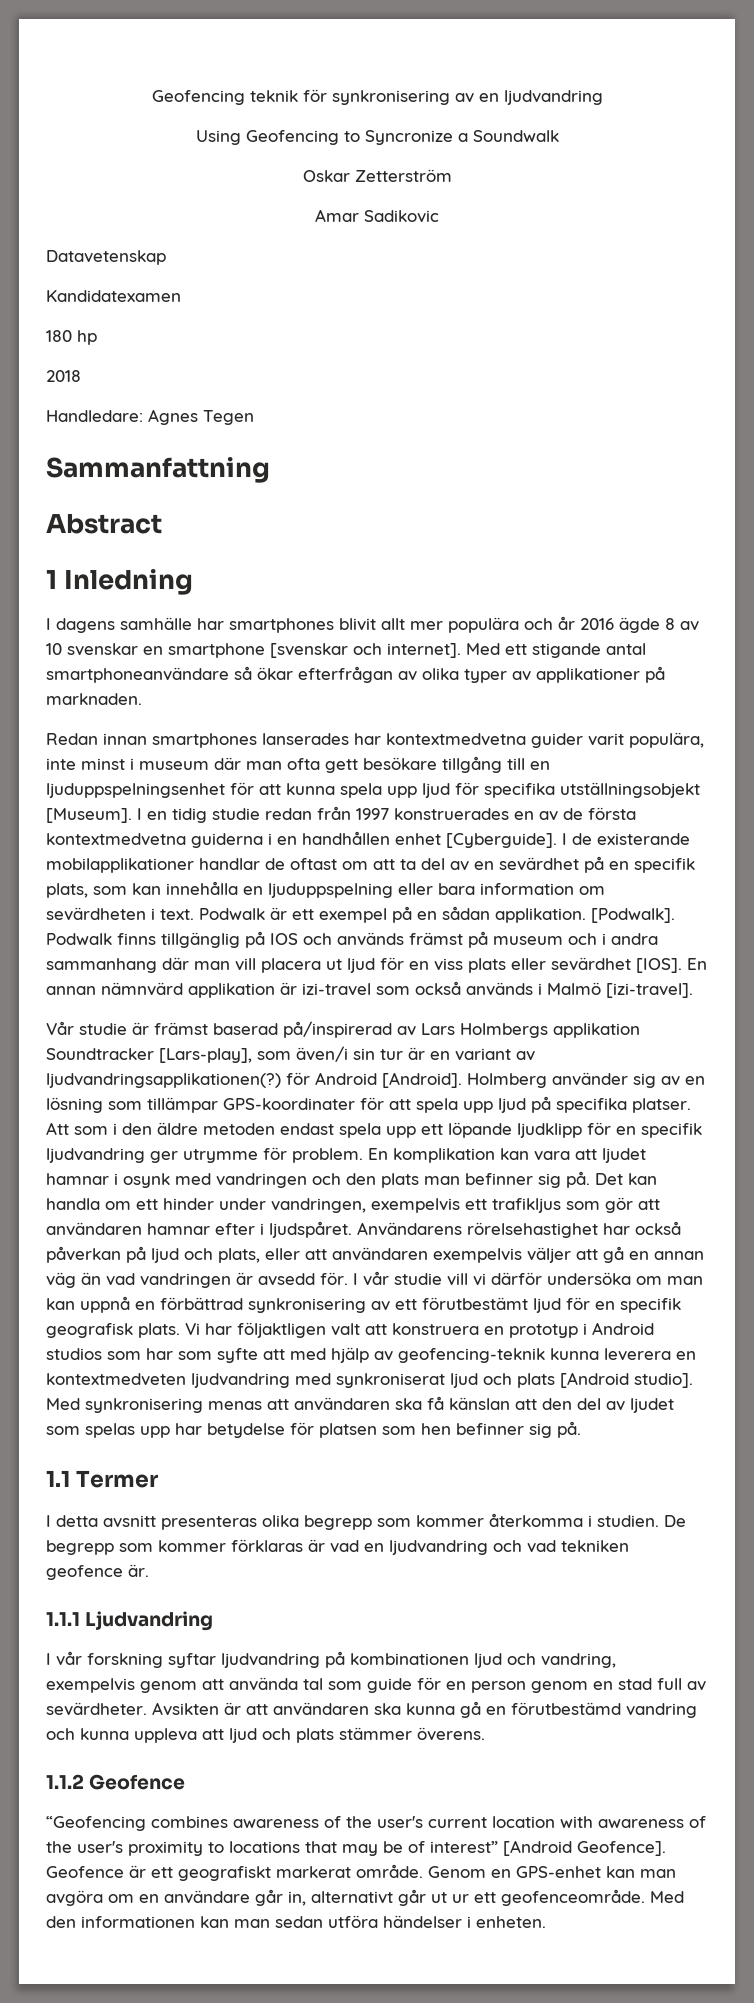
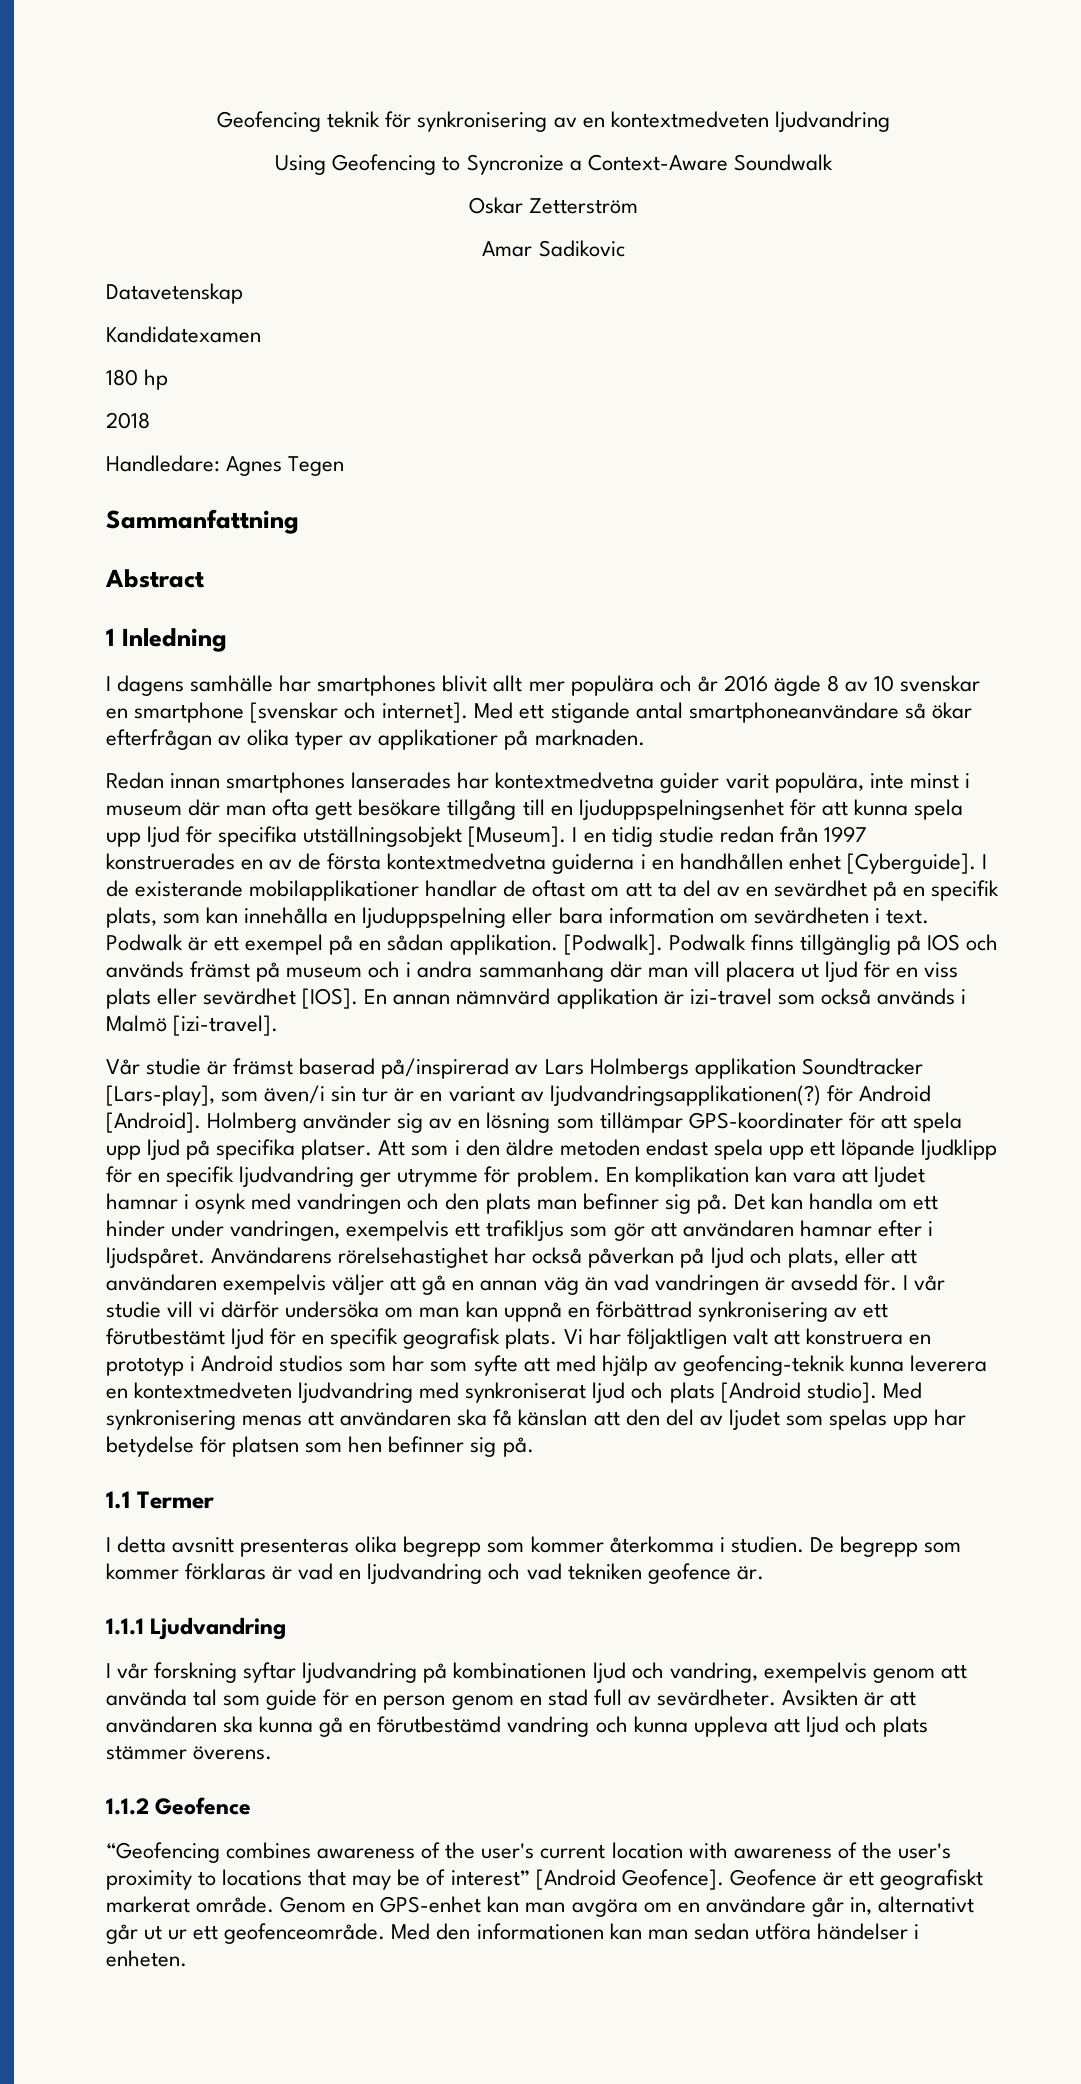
(499, 97) none -> [610,111,769,128] kontextmedveten
(468, 137) none -> [587,154,728,171] Context-Aware

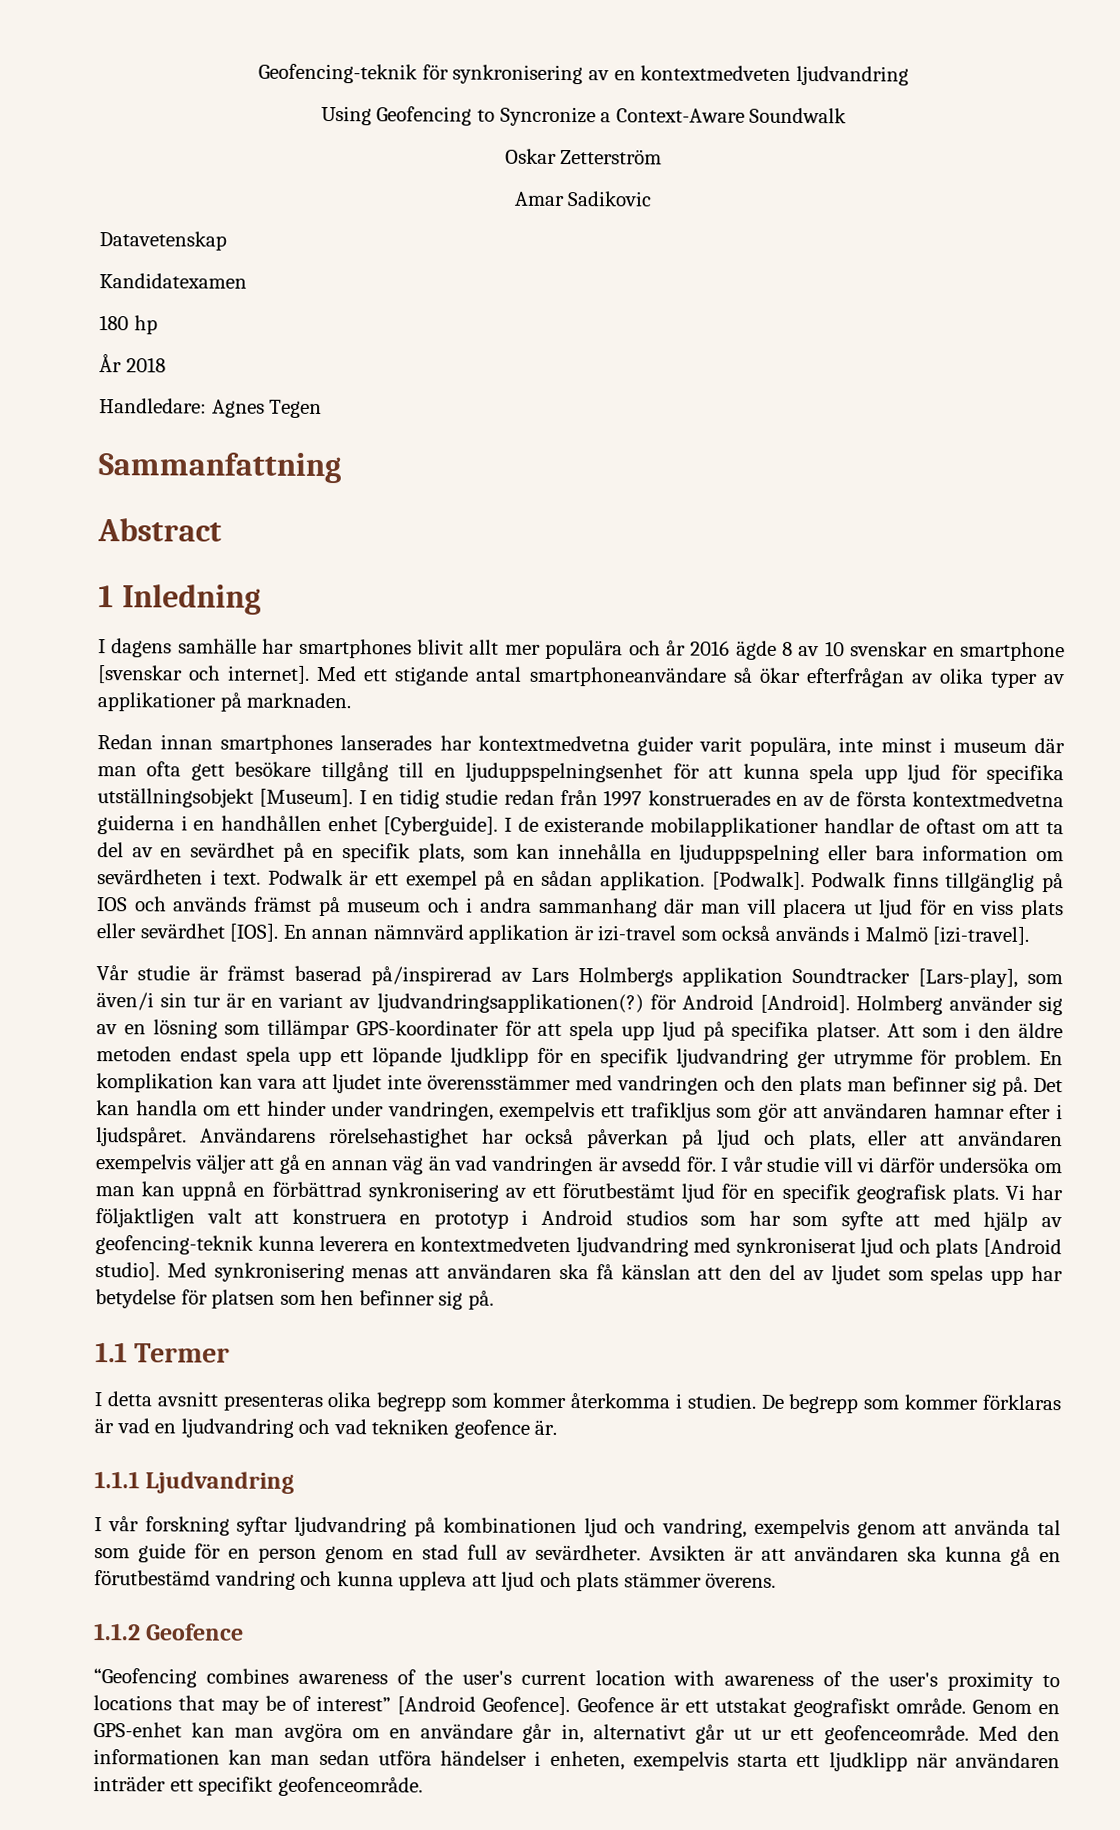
[217,111,381,132] Geofencing teknik -> [258,63,419,84] Geofencing-teknik
(169, 379) none -> [99,354,122,373] År
[106,1193,247,1214] hamnar i osynk -> [387,1074,571,1091] inte överensstämmer
[879,1869,983,1890] [106,1896,190,1913] geografiskt markerat -> [714,1697,890,1718] utstakat geografiskt
[106,1950,187,1967] enheten. -> [549,1750,1061,1772] [93,1776,423,1797] enheten, exempelvis starta ett ljudklipp när användaren inträder ett specifikt geofenceområde.

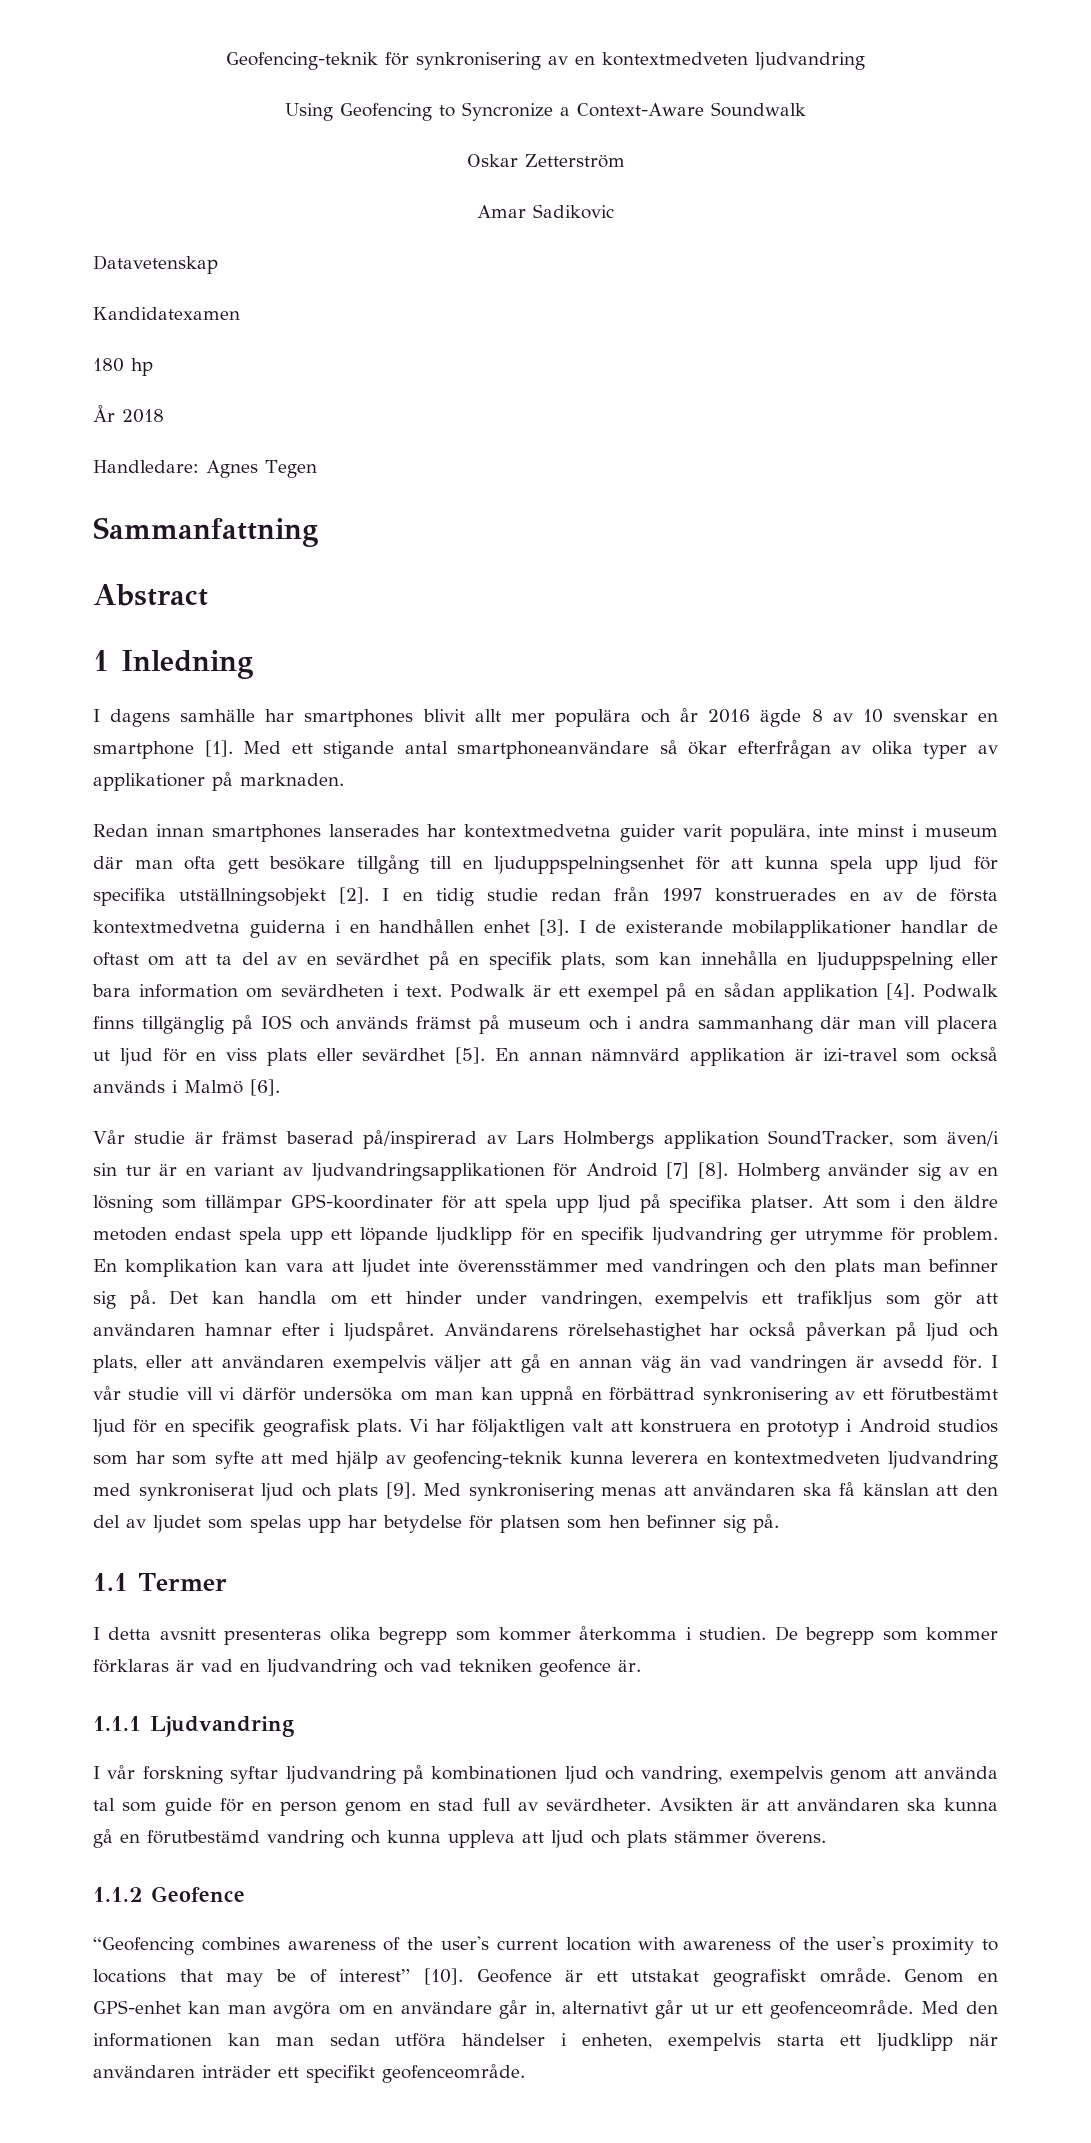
[97,665,311,684] [svenskar och internet]. -> [204,740,233,757] [1].
[259,788,354,808] [Museum]. -> [339,887,370,904] [2].
[383,816,499,836] [Cyberguide]. -> [539,919,569,936] [3].
[600,871,805,891] applikation. [Podwalk]. -> [782,983,915,1002] applikation [4].
[229,923,279,942] [IOS]. -> [455,1047,485,1064] [5].
[932,926,1030,945] [izi-travel]. -> [250,1079,280,1096] [6].
[792,967,1018,988] Soundtracker [Lars-play], -> [768,1130,894,1147] SoundTracker,
[376,993,644,1014] ljudvandringsapplikationen(?) -> [311,1163,545,1181] ljudvandringsapplikationen
[759,994,850,1014] [Android]. -> [666,1162,728,1179] [7] [8].
[982,1238,1062,1258] [95,1262,160,1281] [Android studio]. -> [385,1482,416,1499] [9].
[397,1696,571,1716] [Android Geofence]. -> [423,1968,463,1985] [10].

